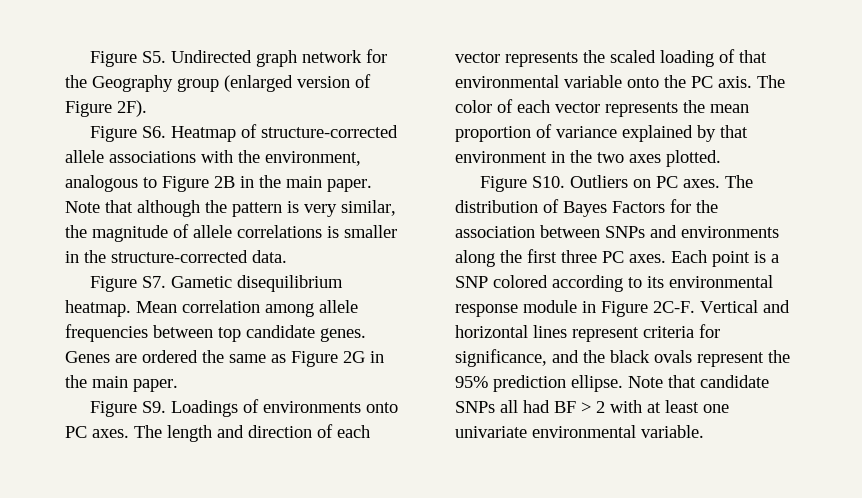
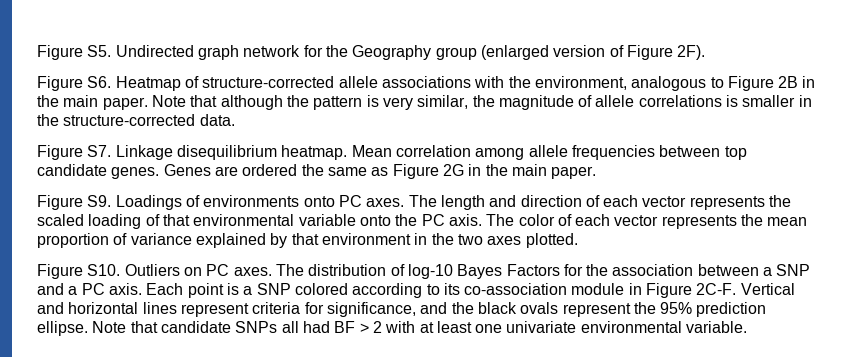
[171,276,233,288] Gametic -> [115,145,173,160] Linkage
(559, 206) none -> [407,264,453,279] log-10
[605,225,779,238] [455,249,666,267] SNPs and environments along the first three PC axes. -> [763,264,811,276] [37,283,142,295] a SNP and a PC axis.
[669,275,773,288] [455,304,518,317] environmental response -> [464,283,568,295] co-association

